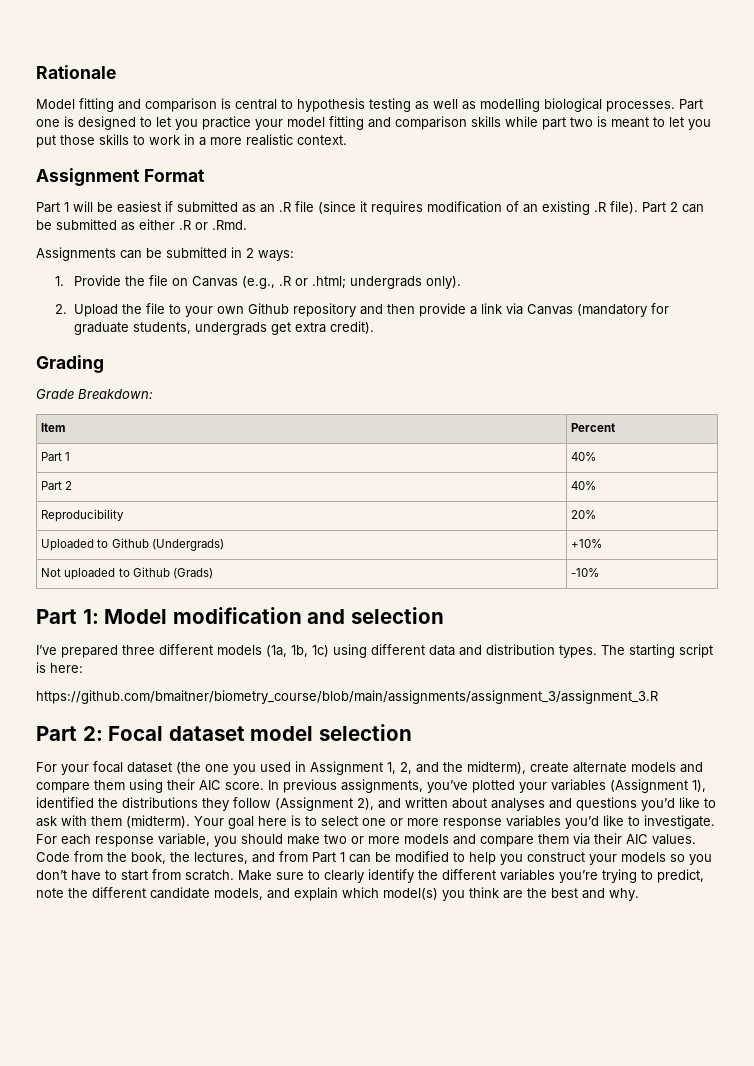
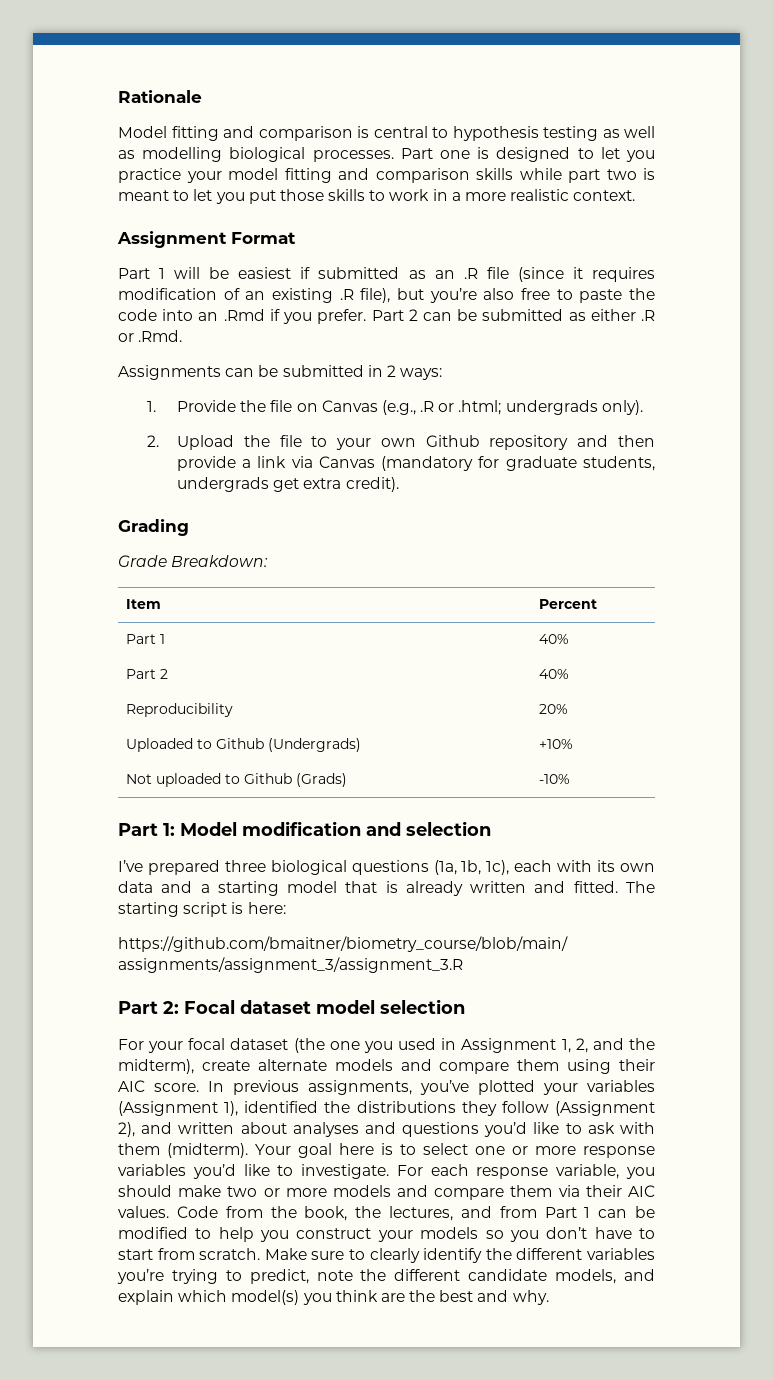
[610,201,638,214] file). -> [360,288,655,303] [118,309,367,324] file), but you’re also free to paste the code into an .Rmd if you prefer.
[159,644,597,658] different models (1a, 1b, 1c) using different data and distribution types. -> [270,860,655,875] [118,881,618,896] biological questions (1a, 1b, 1c), each with its own data and a starting model that is already written and fitted.

